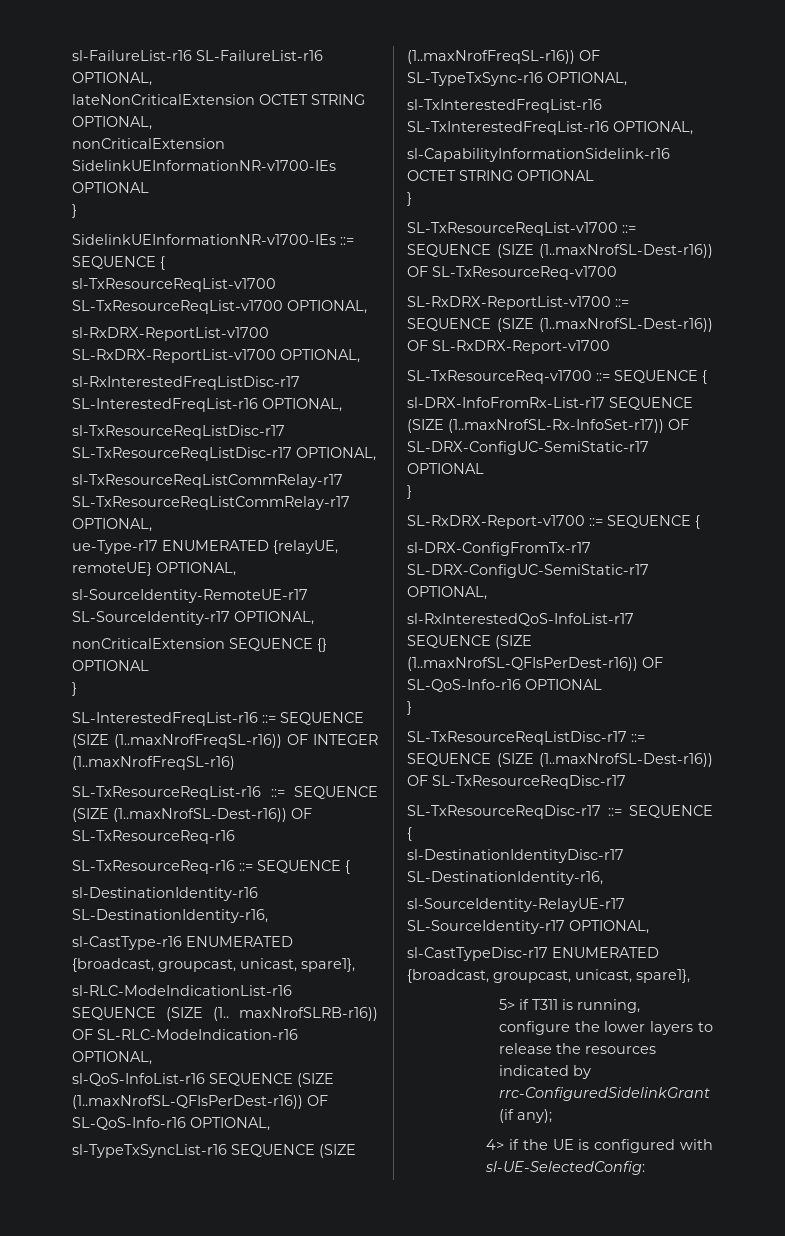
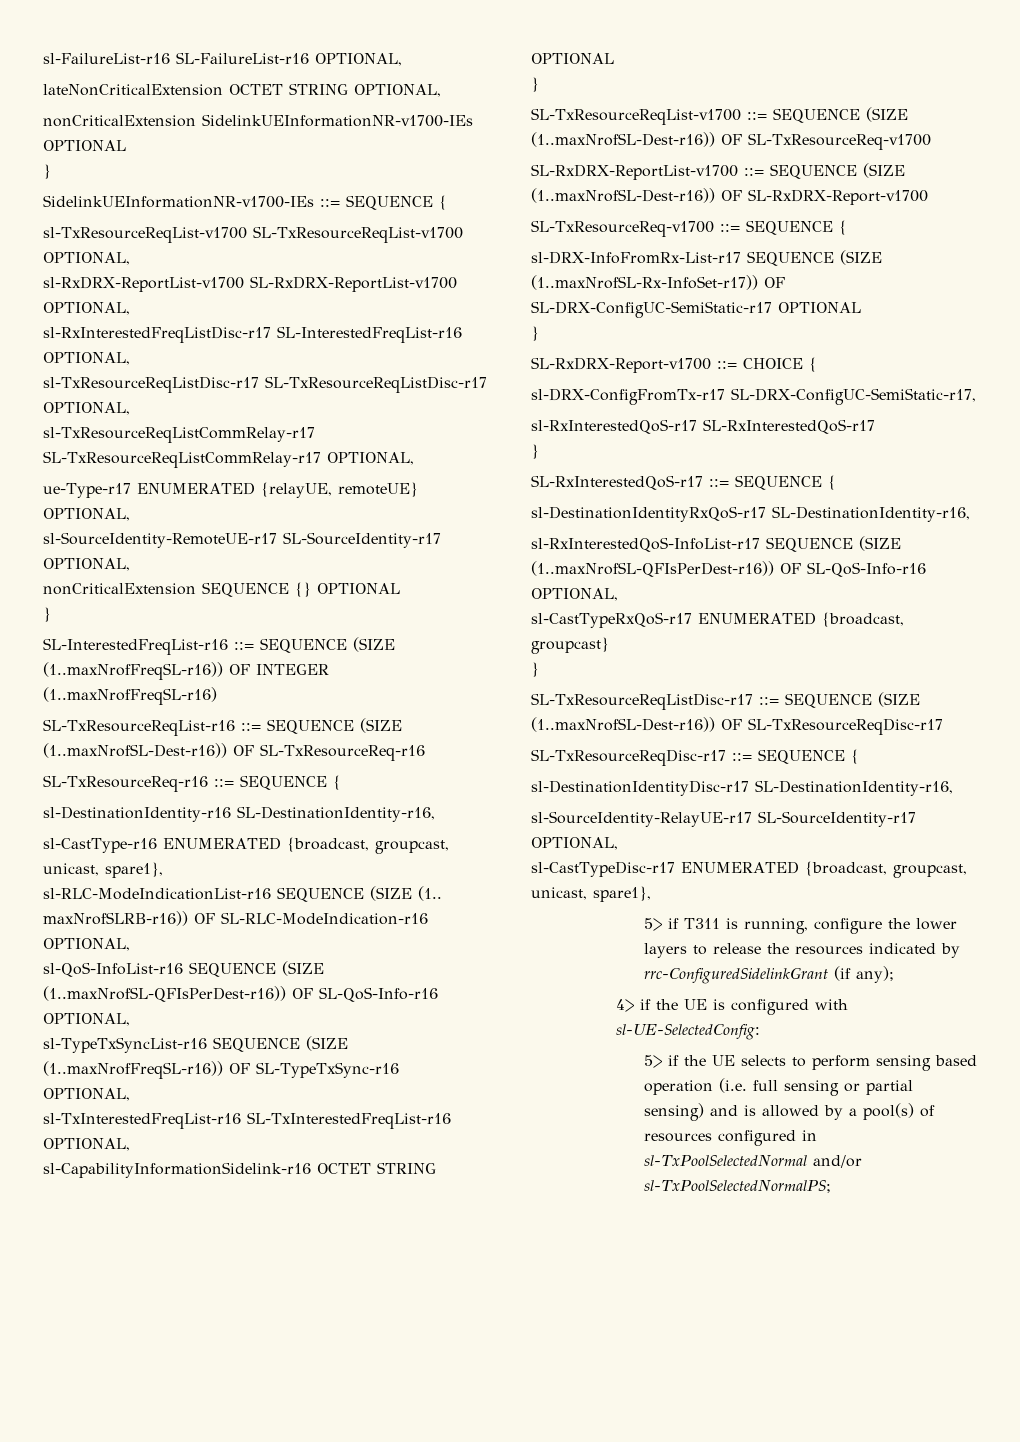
[607,515,700,529] [407,542,591,556] [407,564,649,578] [407,586,487,600] SEQUENCE { // sl-DRX-ConfigFromTx-r17 SL-DRX-ConfigUC-SemiStatic-r17 OPTIONAL, -> [743,357,817,372] [531,388,976,405] [531,419,875,434] [531,444,539,459] [531,475,836,490] [531,506,970,522] CHOICE { // sl-DRX-ConfigFromTx-r17 SL-DRX-ConfigUC-SemiStatic-r17, // sl-RxInterestedQoS-r17 SL-RxInterestedQoS-r17 // } // SL-RxInterestedQoS-r17 ::= SEQUENCE { // sl-DestinationIdentityRxQoS-r17 SL-DestinationIdentity-r16,
[525,679,602,690] OPTIONAL -> [531,588,618,601] [531,612,904,628] [531,637,609,654] OPTIONAL, // sl-CastTypeRxQoS-r17 ENUMERATED {broadcast, groupcast}
(646, 1168) none -> [643,1055,977,1071] [643,1078,913,1096] [643,1103,935,1121] [643,1130,817,1146] [643,1155,862,1168] [643,1180,831,1193] // 5> if the UE selects to perform sensing based operation (i.e. full sensing or partial sensing) and is allowed by a pool(s) of resources configured in sl-TxPoolSelectedNormal and/or sl-TxPoolSelectedNormalPS;

